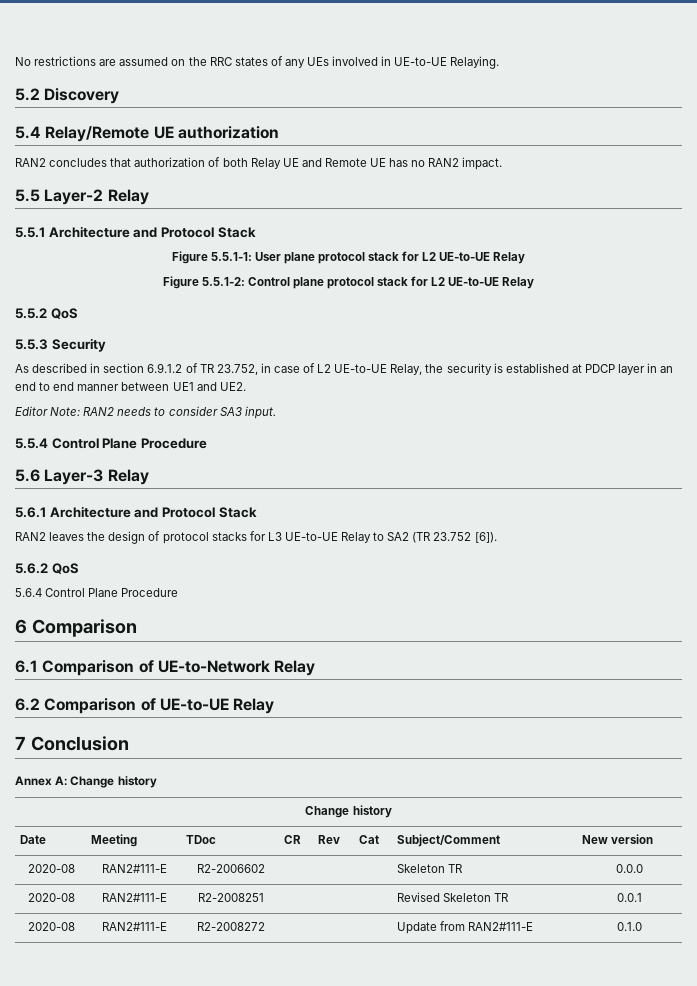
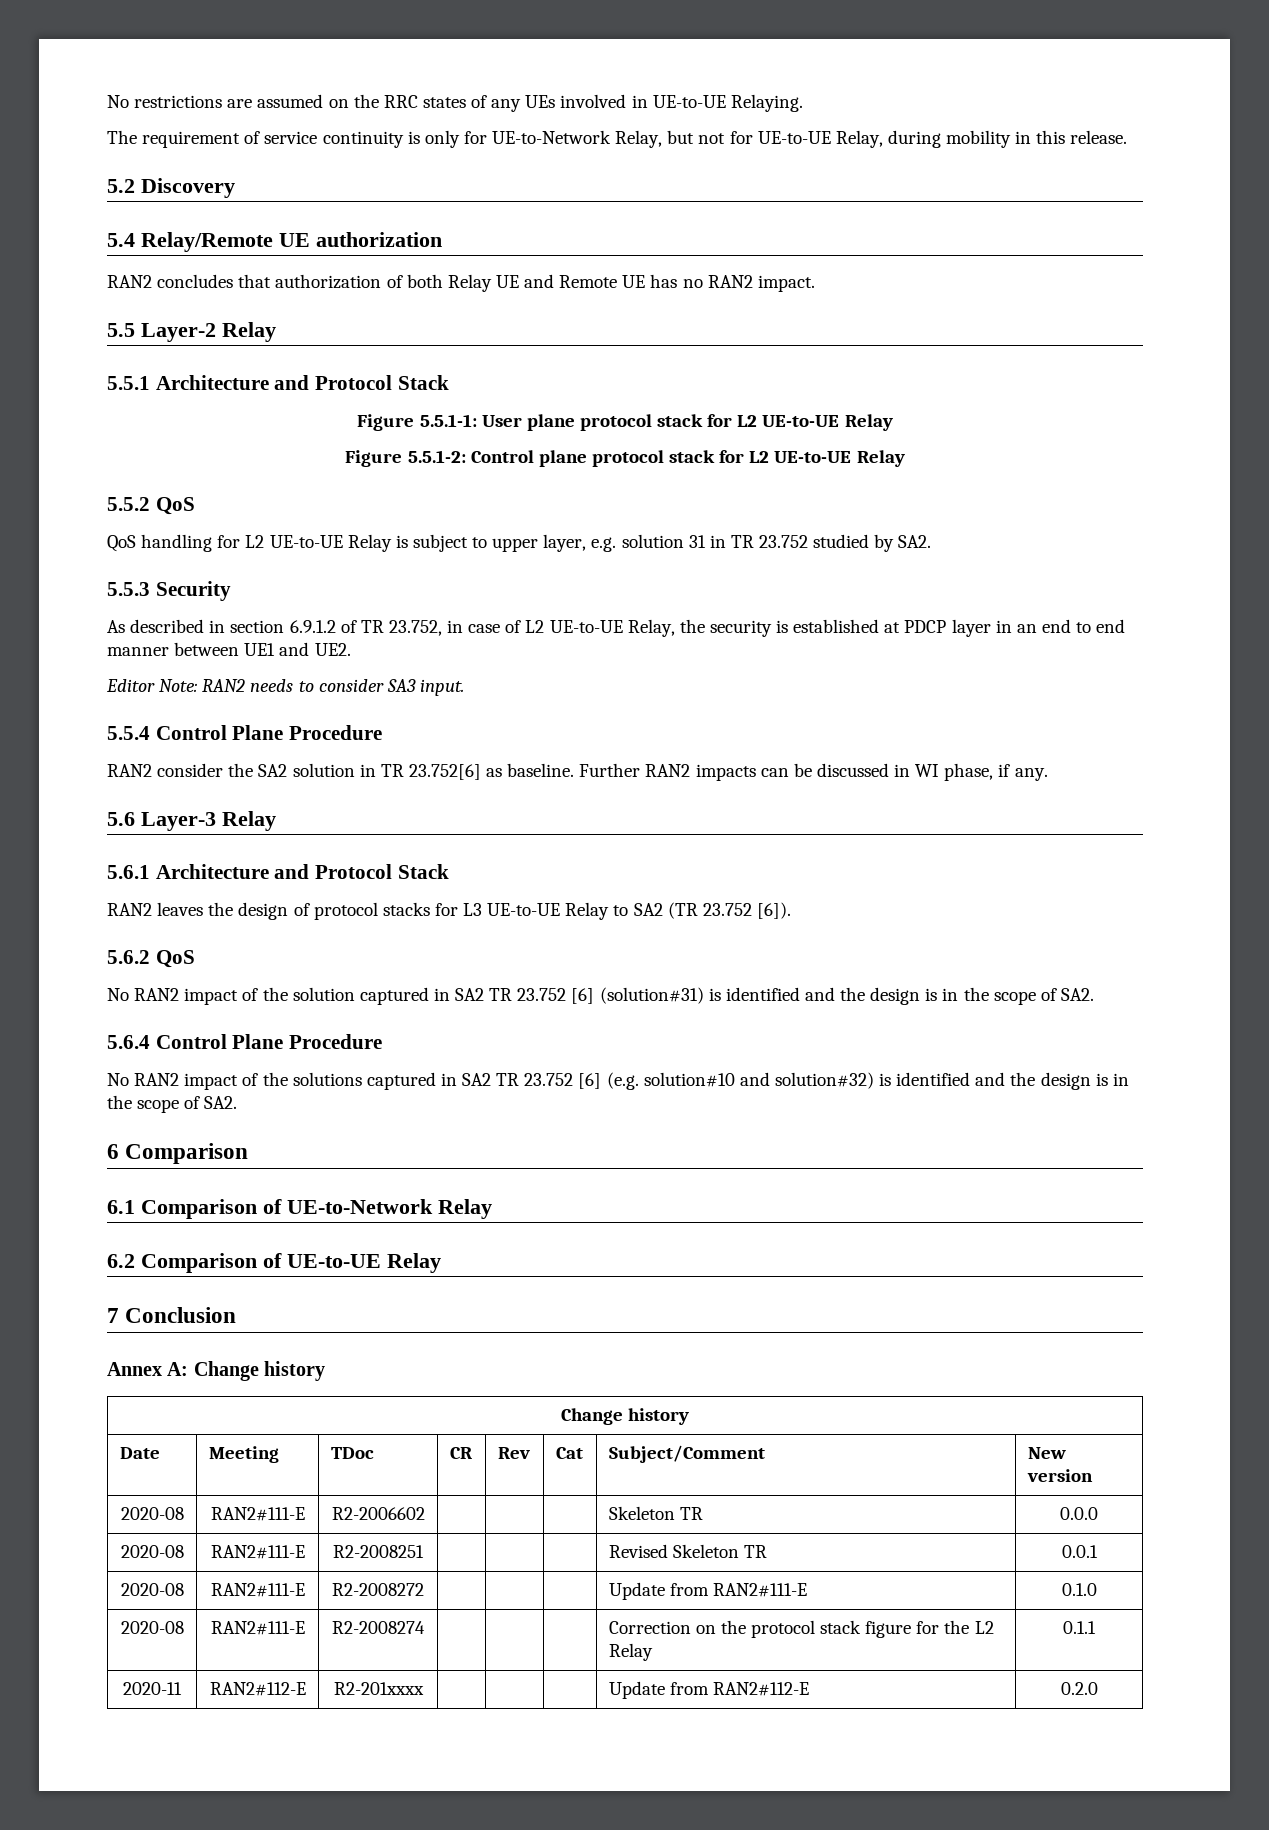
(500, 62) none -> [107,130,1128,148] // The requirement of service continuity is only for UE-to-Network Relay, but not for UE-to-UE Relay, during mobility in this release.
(78, 313) none -> [107,534,932,552] // QoS handling for L2 UE-to-UE Relay is subject to upper layer, e.g. solution 31 in TR 23.752 studied by SA2.
(207, 443) none -> [107,763,1048,781] // RAN2 consider the SA2 solution in TR 23.752[6] as baseline. Further RAN2 impacts can be discussed in WI phase, if any.
[15,588,179,597] 5.6.4 Control Plane Procedure -> [107,987,1094,1005] [107,1034,383,1049] [107,1072,1129,1090] [107,1095,238,1113] No RAN2 impact of the solution captured in SA2 TR 23.752 [6] (solution#31) is identified and the design is in the scope of SA2. // 5.6.4 Control Plane Procedure // No RAN2 impact of the solutions captured in SA2 TR 23.752 [6] (e.g. solution#10 and solution#32) is identified and the design is in the scope of SA2.
(642, 926) none -> [120,1621,184,1634] [210,1621,305,1635] [332,1621,425,1634] [608,1620,994,1638] [608,1643,653,1661] [1063,1621,1096,1634] [123,1682,182,1695] [209,1682,306,1696] [333,1682,424,1695] [608,1681,809,1699] [1060,1682,1098,1695] // 2020-08 | RAN2#111-E | R2-2008274 | | | | Correction on the protocol stack figure for the L2 Relay | 0.1.1 // 2020-11 | RAN2#112-E | R2-201xxxx | | | | Update from RAN2#112-E | 0.2.0

